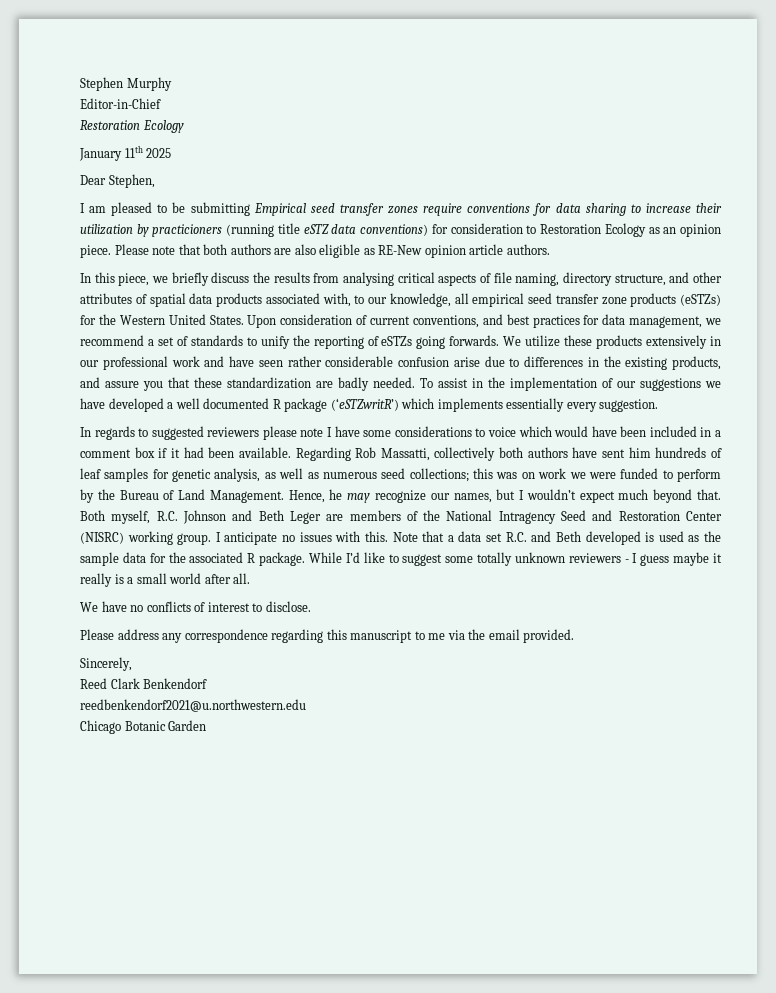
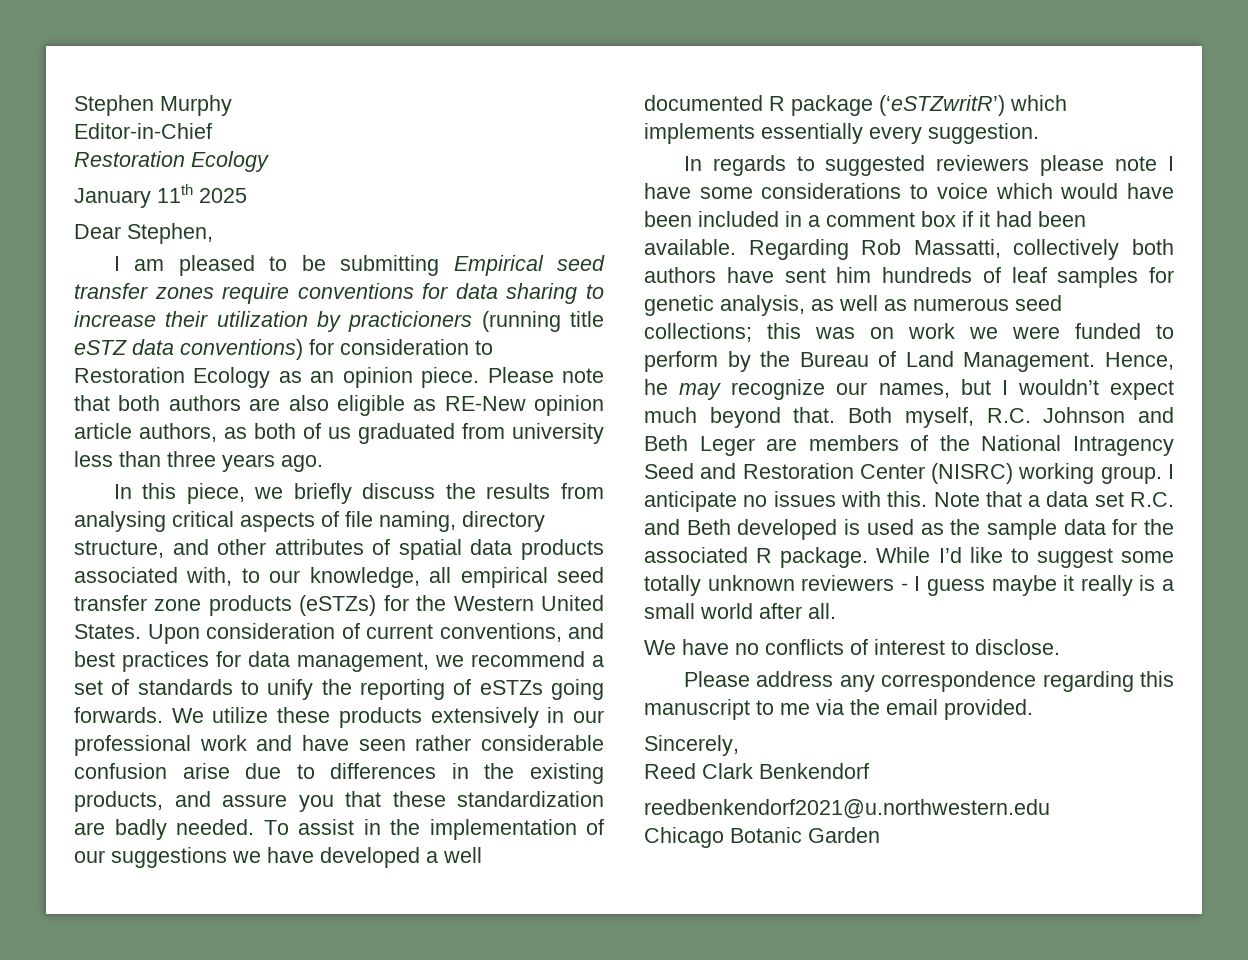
[506,244,550,255] authors. -> [139,423,604,444] [74,451,323,472] authors, as both of us graduated from university less than three years ago.

